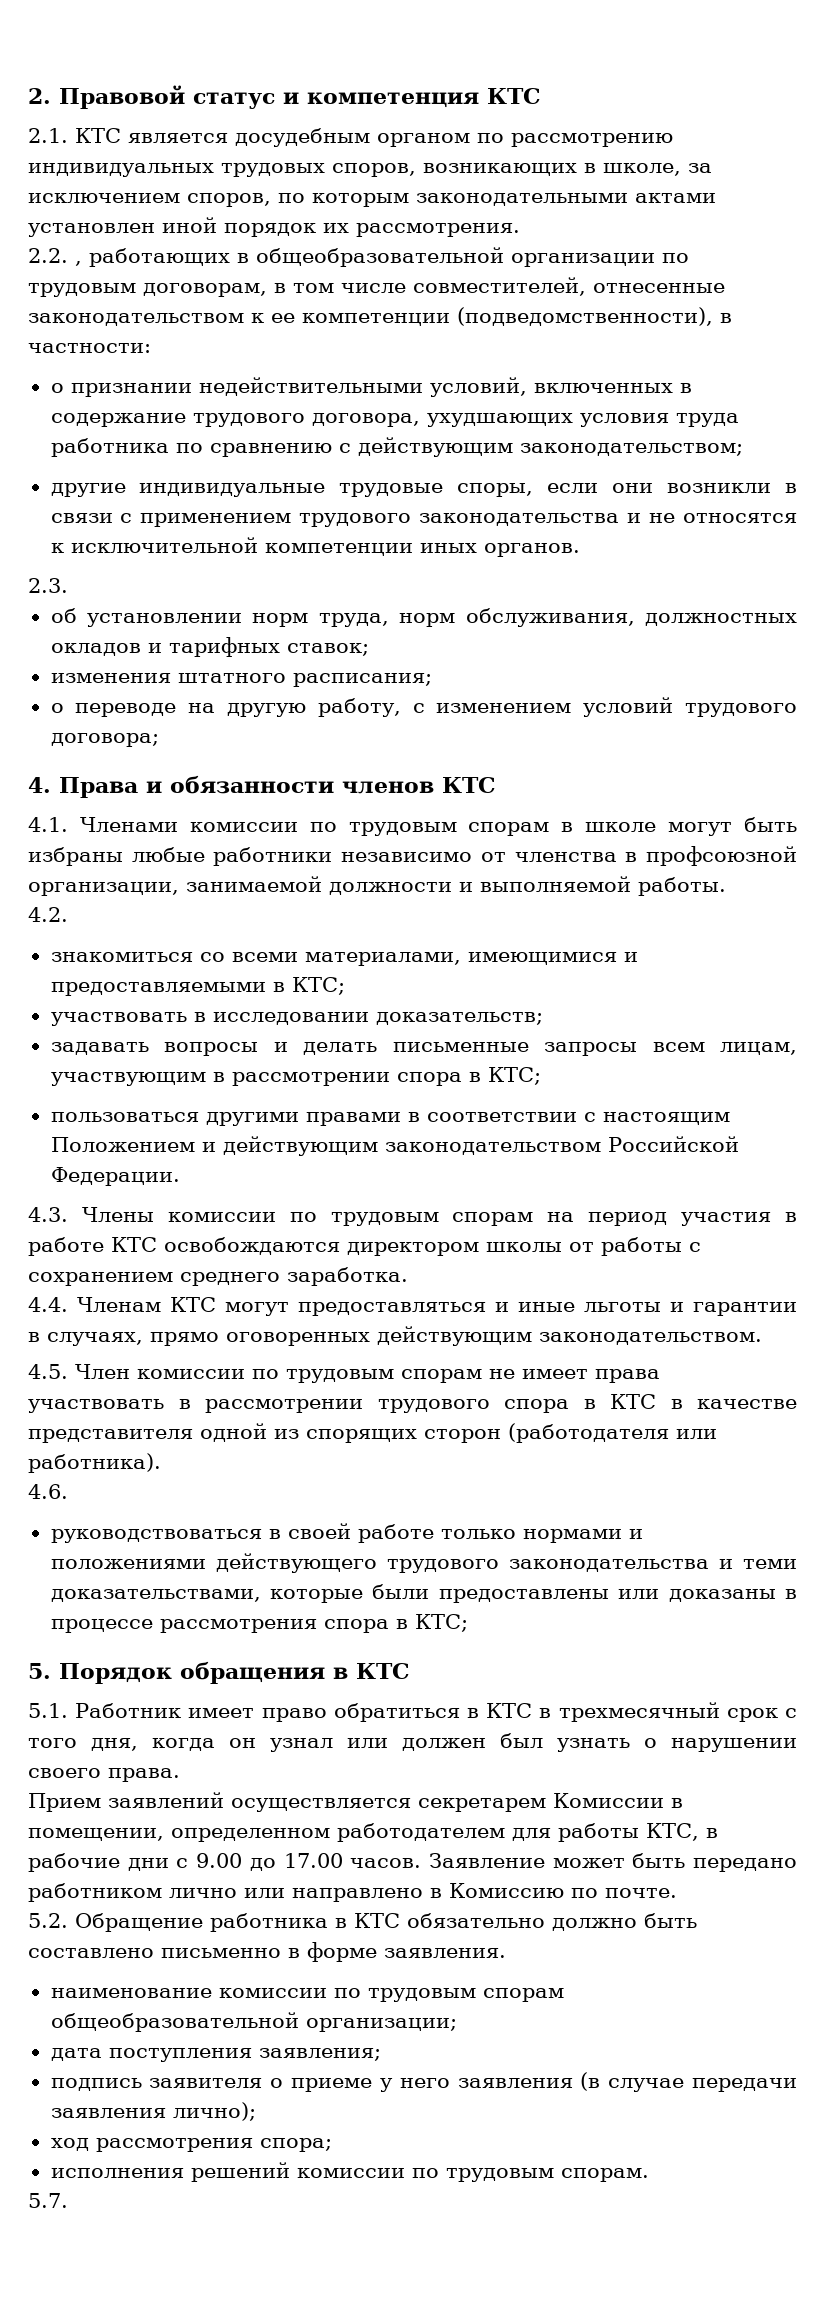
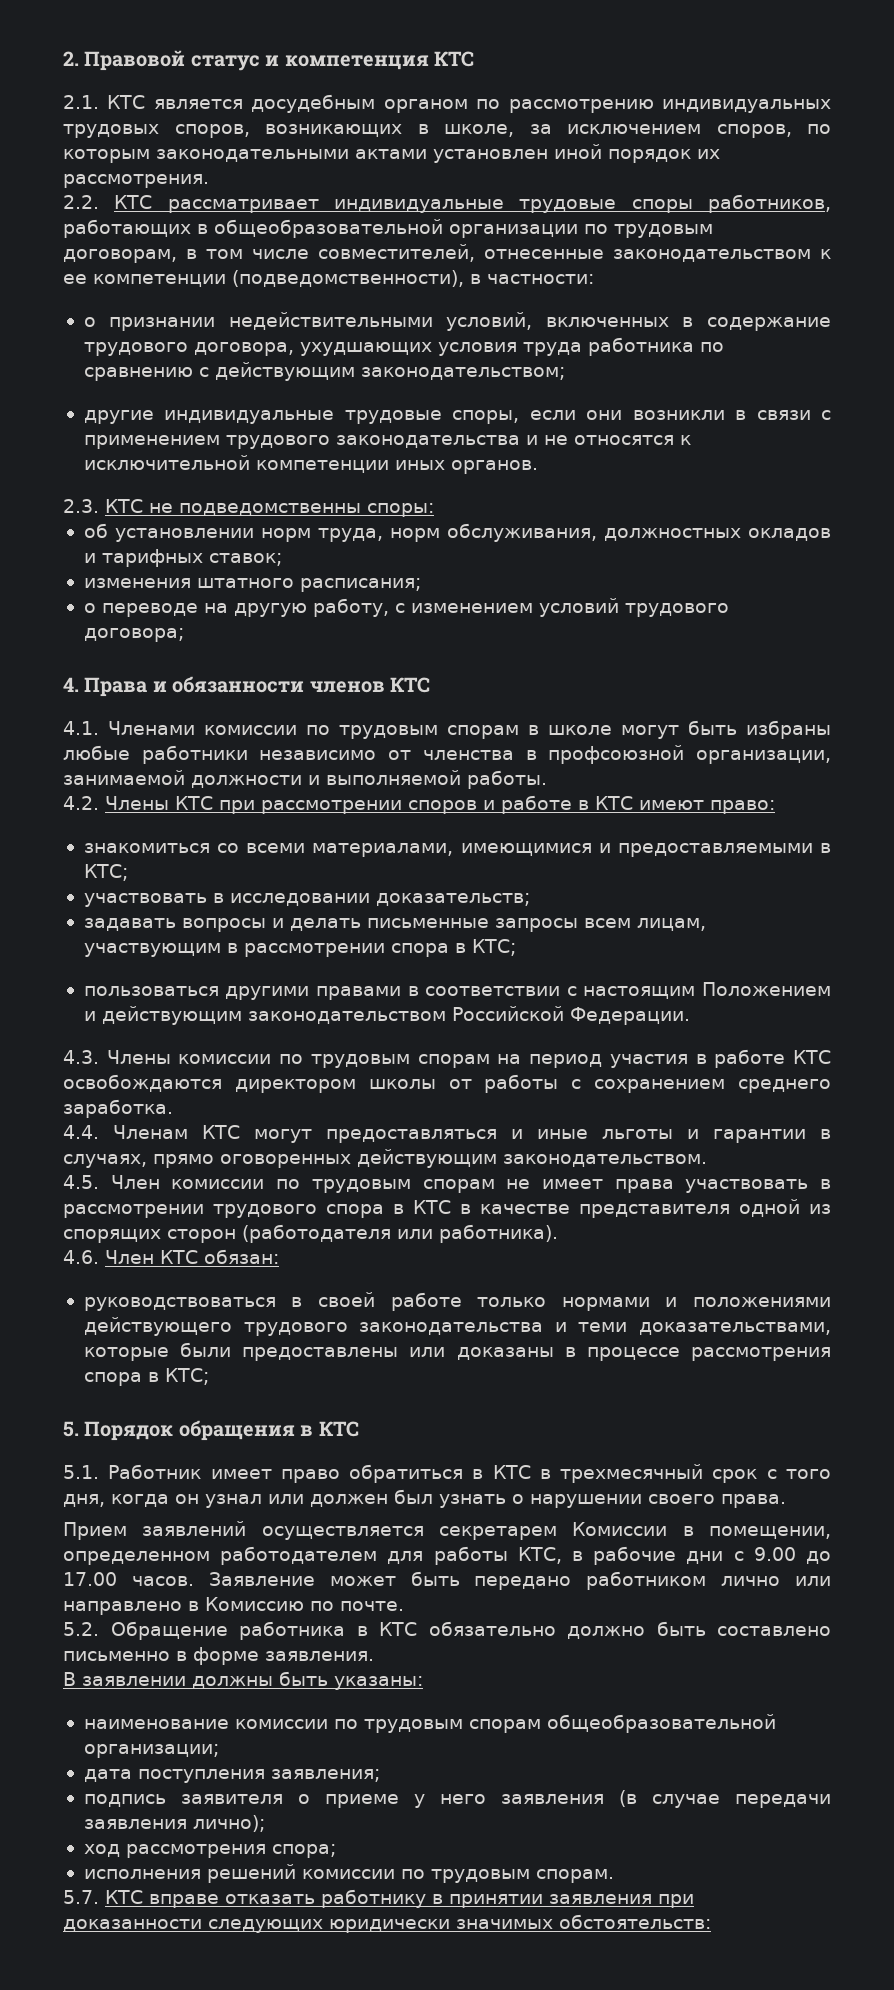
[75,261,82,266] , -> [114,194,831,213] КТС рассматривает индивидуальные трудовые споры работников,
(68, 585) none -> [105,499,434,517] КТС не подведомственны споры:
(68, 914) none -> [105,795,775,814] Члены КТС при рассмотрении споров и работе в КТС имеют право:
(68, 1491) none -> [105,1249,279,1264] Член КТС обязан:
(506, 1953) none -> [63,1671,423,1690] // В заявлении должны быть указаны:
(68, 2200) none -> [105,1889,694,1908] [63,1914,711,1933] КТС вправе отказать работнику в принятии заявления при доказанности следующих юридически значимых обстоятельств:

